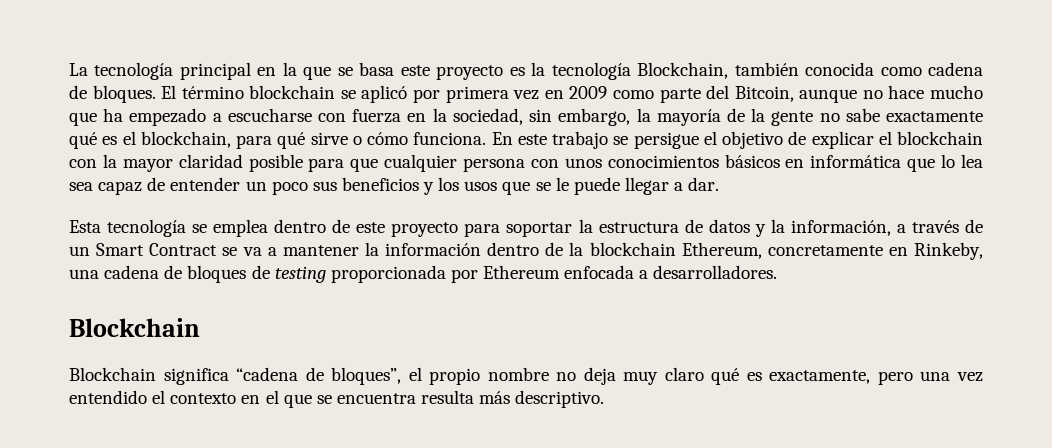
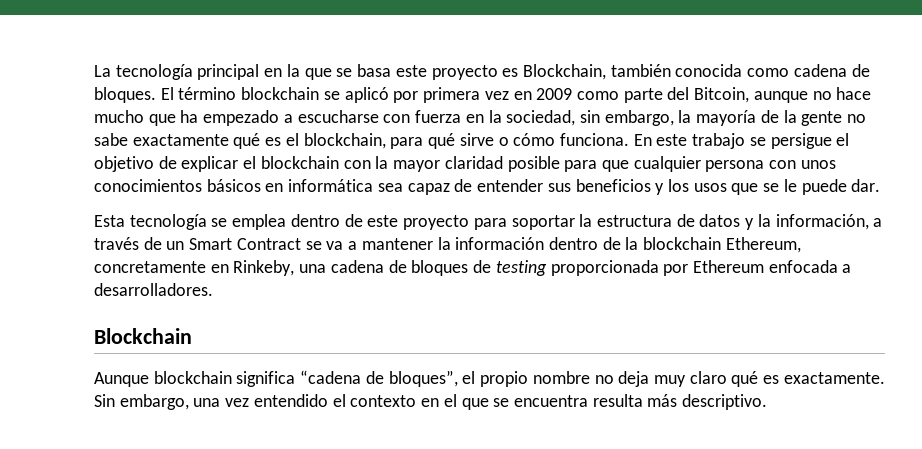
[531,62,631,80] la tecnología -> (519, 72) none
[907,154,983,172] que lo lea -> (374, 185) none
[245,181,308,195] un poco -> (544, 185) none
[624,177,684,195] llegar a -> (847, 187) none
[69,367,156,381] Blockchain -> [94,371,232,387] Aunque blockchain
[769,370,913,385] exactamente, pero -> [783,372,885,384] [94,394,189,410] exactamente. Sin embargo,

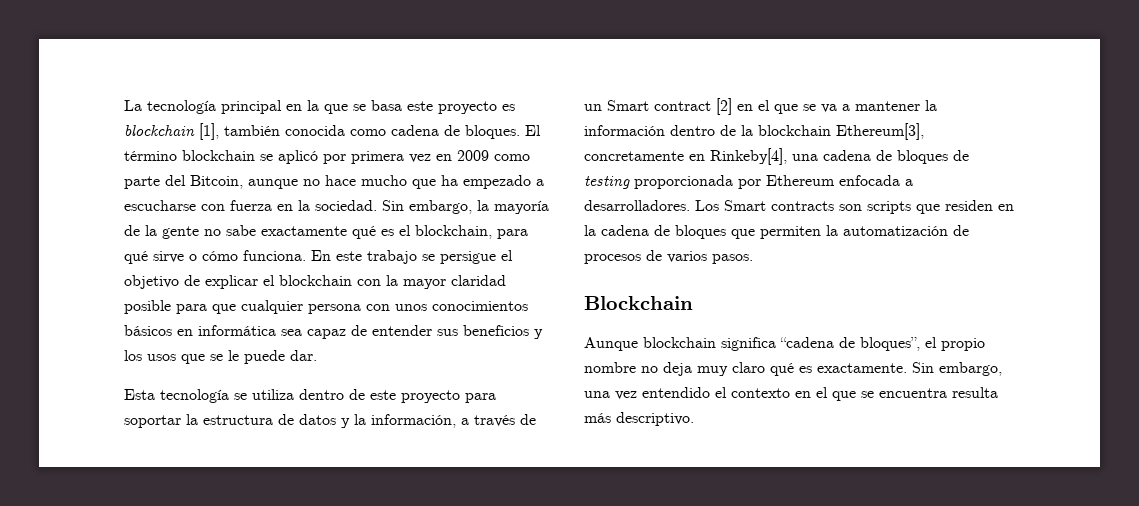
[522,64,606,80] Blockchain, -> [124,123,219,140] blockchain [1],
[506,110,600,126] sociedad, sin -> [315,200,404,211] sociedad. Sin
[232,214,287,230] emplea -> [252,389,294,400] utiliza
[236,238,301,250] Contract -> [654,98,798,115] contract [2] en el que
[725,237,801,253] Ethereum, -> [836,123,924,140] Ethereum[3],
[233,260,295,276] Rinkeby, -> [710,148,787,165] Rinkeby[4],
(213, 289) none -> [695,200,1014,214] [584,225,969,239] [584,250,753,264] Los Smart contracts son scripts que residen en la cadena de bloques que permiten la automatización de procesos de varios pasos.

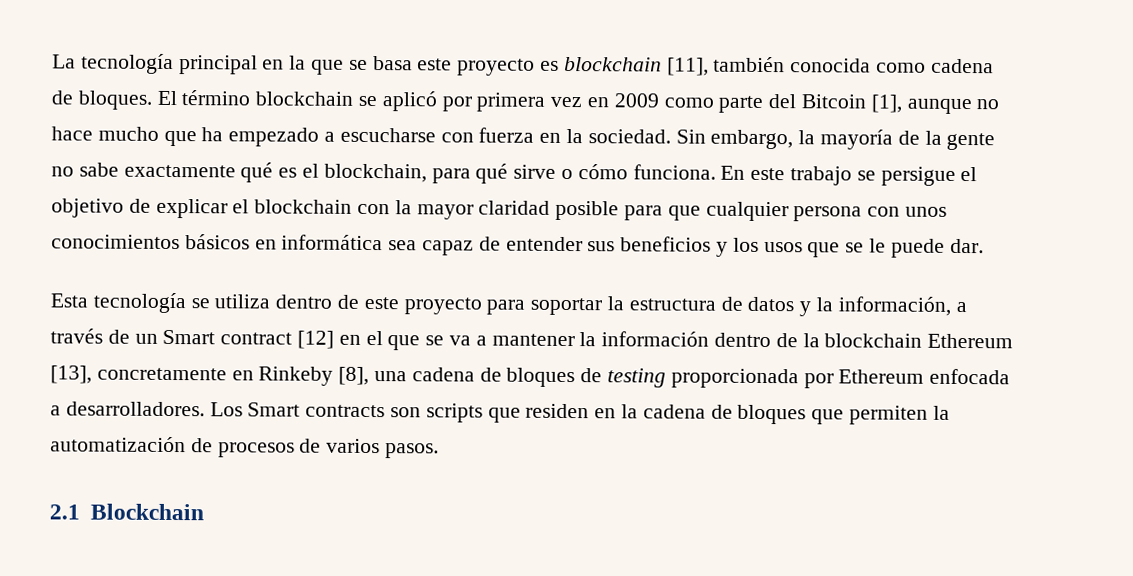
[199,123,219,140] [1], -> [666,57,709,76] [11],
[190,175,243,189] Bitcoin, -> [801,94,902,113] Bitcoin [1],
[716,98,732,115] [2] -> [297,330,335,349] [12]
[836,123,924,140] [584,148,787,165] Ethereum[3], concretamente en Rinkeby[4], -> [927,333,1014,349] [50,365,370,386] Ethereum [13], concretamente en Rinkeby [8],
(753, 259) none -> [49,504,80,520] 2.1
[584,337,985,351] [584,362,1002,376] [584,387,998,401] [584,412,694,426] // Aunque blockchain significa “cadena de bloques”, el propio nombre no deja muy claro qué es exactamente. Sin embargo, una vez entendido el contexto en el que se encuentra resulta más descriptivo. -> (204, 512) none

